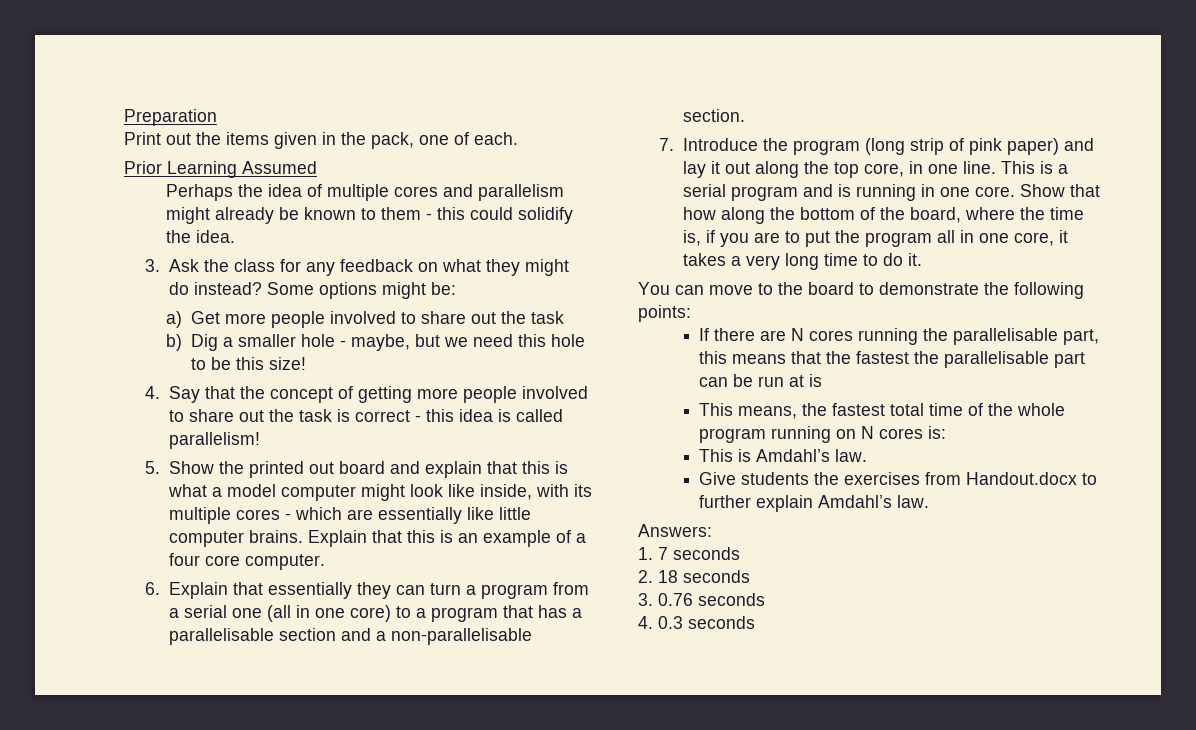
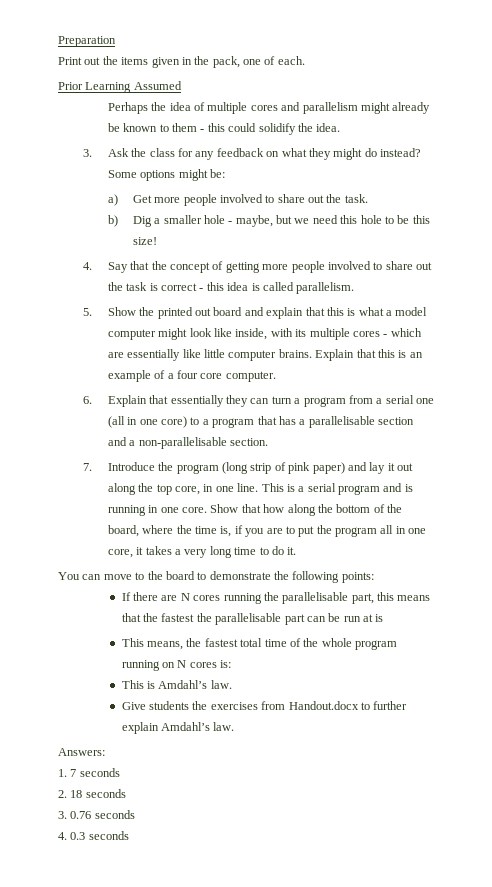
[530,311,564,324] task -> [344,194,368,203] task.
[168,432,260,449] parallelism! -> [296,282,355,294] parallelism.

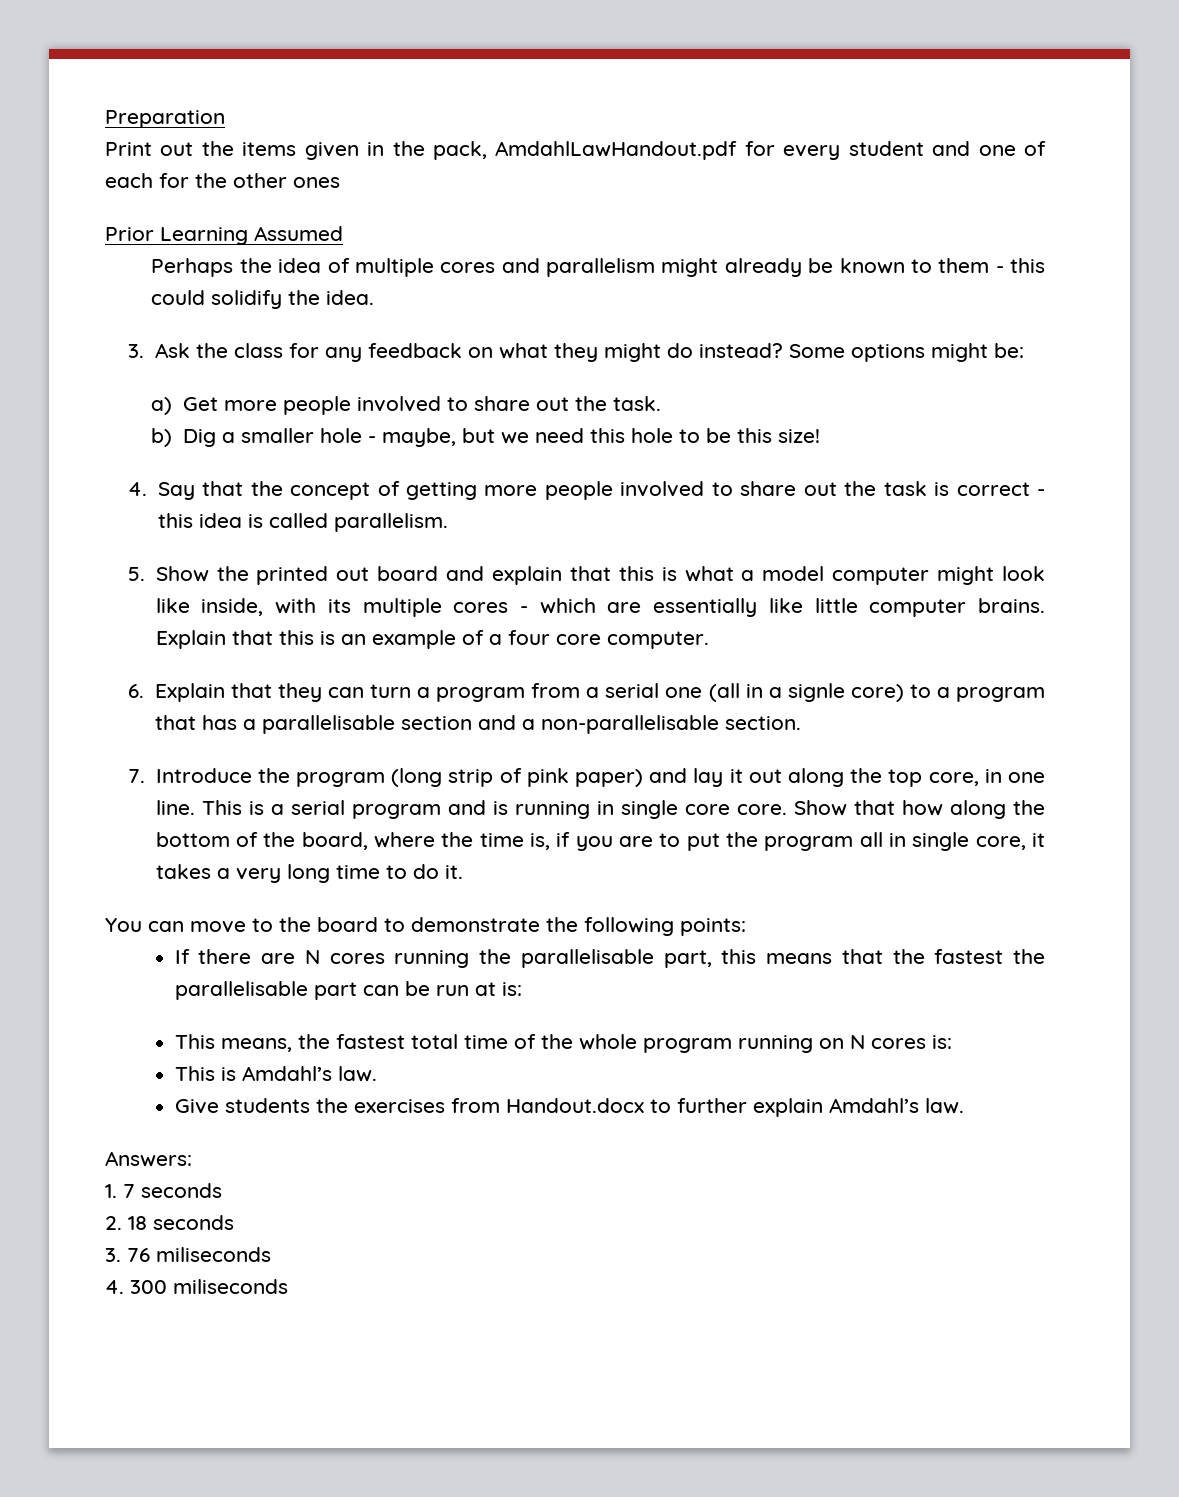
[243,56,305,65] one of each. -> [495,141,1046,160] [105,173,340,188] AmdahlLawHandout.pdf for every student and one of each for the other ones
[170,395,224,407] essentially -> (272, 690) none
[139,419,158,425] one -> [768,683,845,702] a signle
[160,507,179,513] one -> [620,800,730,819] single core
[408,528,427,534] one -> [912,832,970,851] single
[375,614,384,622] is -> [501,982,522,996] is:
[70,810,135,819] [58,831,129,840] 0.76 seconds // 4. 0.3 seconds -> [127,1247,271,1262] [105,1279,288,1294] 76 miliseconds // 4. 300 miliseconds

